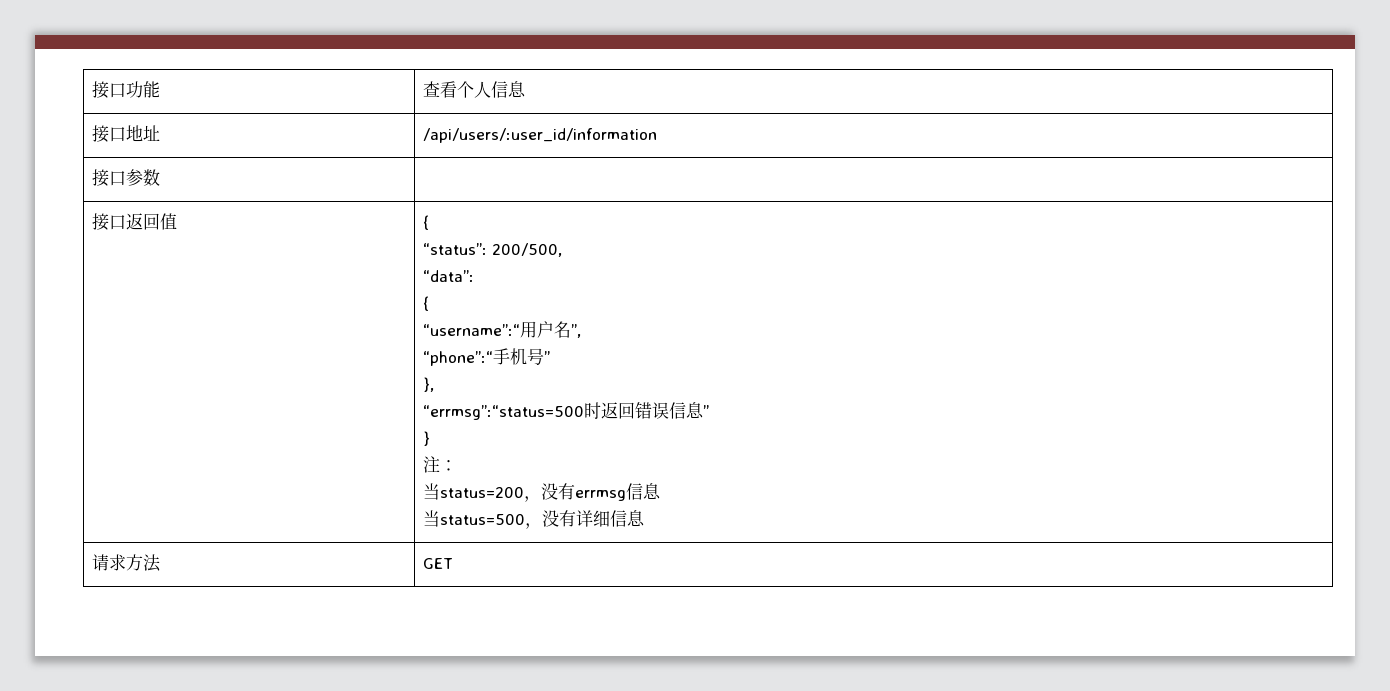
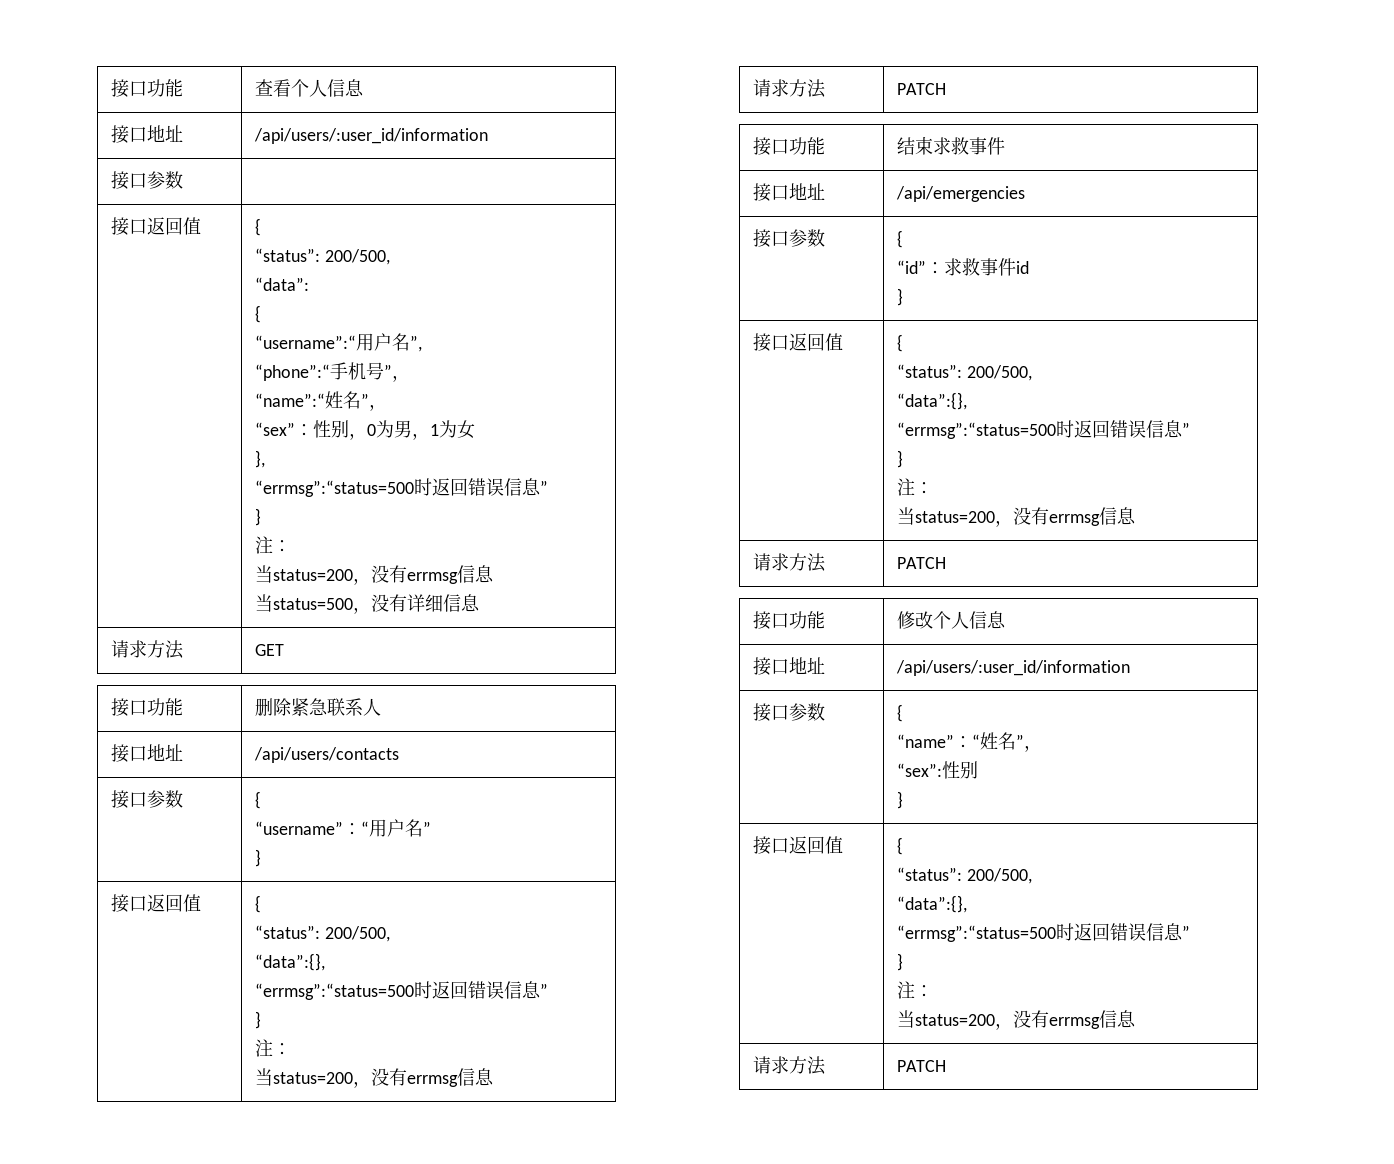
(550, 357) none -> [392,375,411,382] [255,391,388,411] [255,420,476,440] ， // “name”:“姓名”， // “sex”：性别，0为男，1为女
(453, 563) none -> [111,698,184,717] [255,698,382,716] [111,744,184,763] [254,747,400,763] [111,790,184,809] [255,791,262,809] [255,819,432,837] [255,849,262,867] [111,894,202,913] [255,895,262,913] [255,925,391,942] [255,953,326,971] [255,981,549,1000] [255,1011,262,1029] [255,1039,292,1057] [255,1068,495,1088] [753,79,827,98] [897,83,947,95] [753,137,826,156] [897,137,1006,155] [753,183,826,202] [896,186,1026,202] [753,229,826,248] [897,230,904,248] [897,258,1030,276] [897,288,904,306] [753,333,844,352] [897,334,904,352] [897,364,1033,381] [897,392,968,410] [897,420,1191,439] [897,450,904,468] [897,478,934,496] [897,507,1137,527] [753,553,827,572] [897,557,947,569] [753,611,826,630] [897,611,1007,629] [753,657,826,676] [896,660,1131,676] [753,703,826,722] [897,704,904,722] [897,732,1043,752] [897,761,979,779] [897,791,904,809] [753,836,844,855] [897,837,904,855] [897,867,1033,884] [897,895,968,913] [897,923,1191,942] [897,953,904,971] [897,981,934,999] [897,1010,1137,1030] [753,1056,827,1075] [897,1060,947,1072] // 接口功能 | 删除紧急联系人 // 接口地址 | /api/users/contacts // 接口参数 | { // “username”：“用户名” // } // 接口返回值 | { // “status”: 200/500, // “data”:{}, // “errmsg”:“status=500时返回错误信息” // } // 注： // 当status=200，没有errmsg信息 // 请求方法 | PATCH // 接口功能 | 结束求救事件 // 接口地址 | /api/emergencies // 接口参数 | { // “id”：求救事件id // } // 接口返回值 | { // “status”: 200/500, // “data”:{}, // “errmsg”:“status=500时返回错误信息” // } // 注： // 当status=200，没有errmsg信息 // 请求方法 | PATCH // 接口功能 | 修改个人信息 // 接口地址 | /api/users/:user_id/information // 接口参数 | { // “name”：“姓名”， // “sex”:性别 // } // 接口返回值 | { // “status”: 200/500, // “data”:{}, // “errmsg”:“status=500时返回错误信息” // } // 注： // 当status=200，没有errmsg信息 // 请求方法 | PATCH

